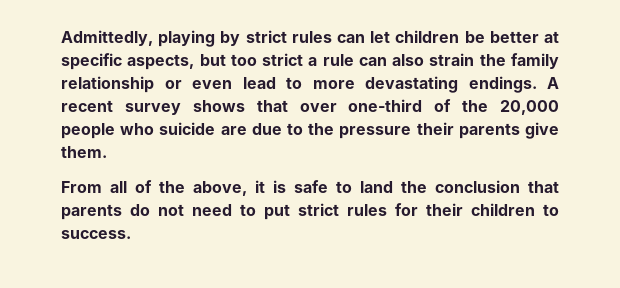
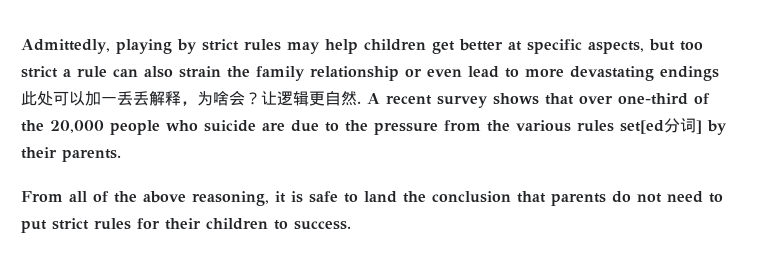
[336,30,485,43] can let children be -> [286,39,455,54] may help children get
[468,76,537,93] endings. -> [660,66,719,81] [21,90,361,106] endings此处可以加一丢丢解释，为啥会？让逻辑更自然.
[416,122,559,139] [61,146,107,158] their parents give them. -> [444,118,727,135] [21,147,121,162] from the various rules set[ed分词] by their parents.
[193,181,247,196] above, -> [143,191,269,206] above reasoning,

